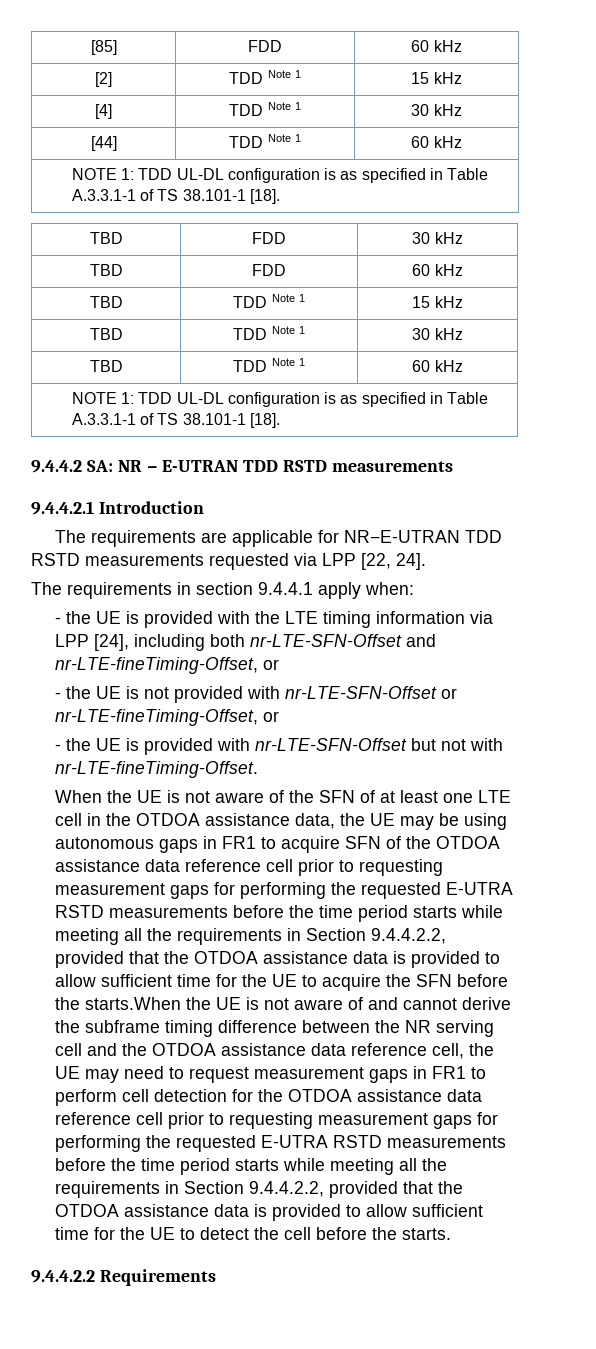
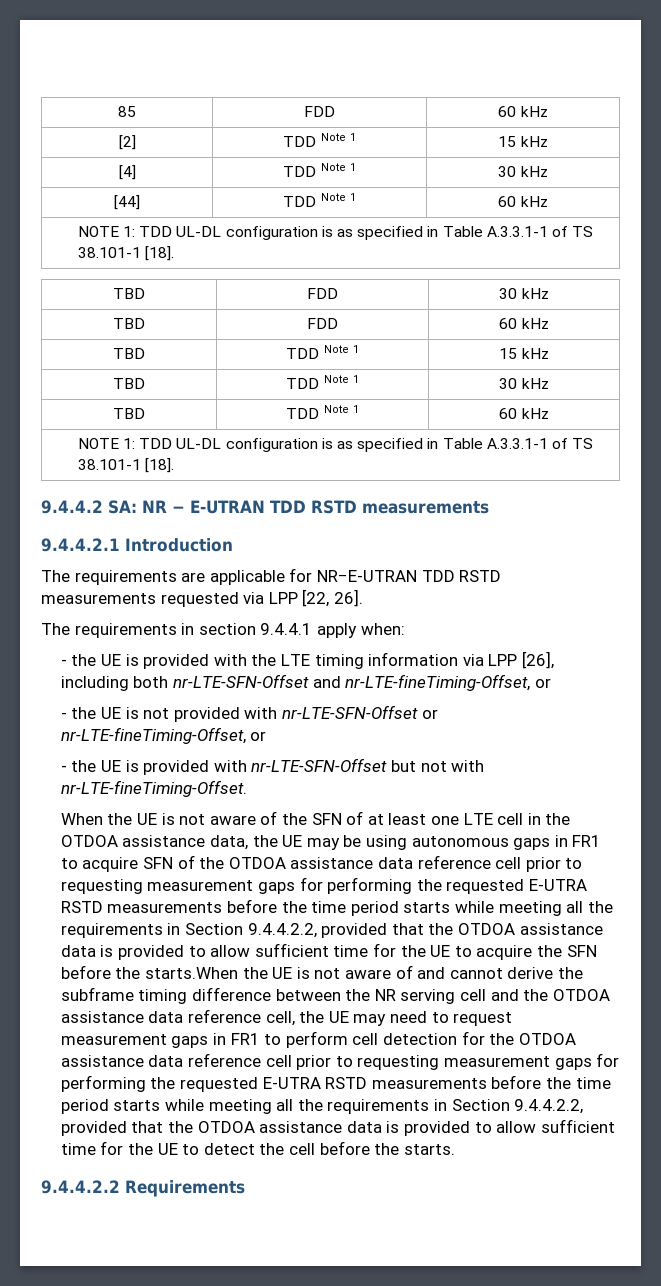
[90,40,117,55] [85] -> [118,106,136,117] 85
[396,553,426,570] 24]. -> [333,589,363,607] 26].
[94,634,130,651] [24], -> [521,651,554,669] [26],

